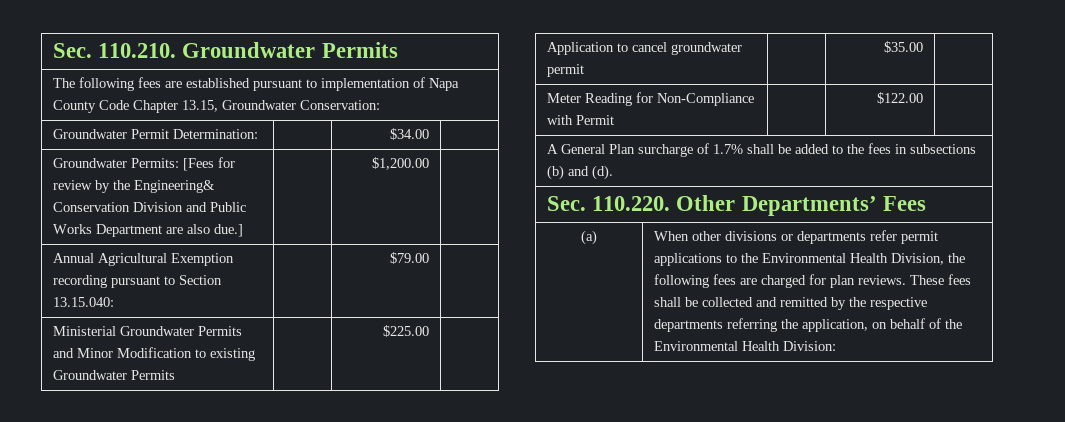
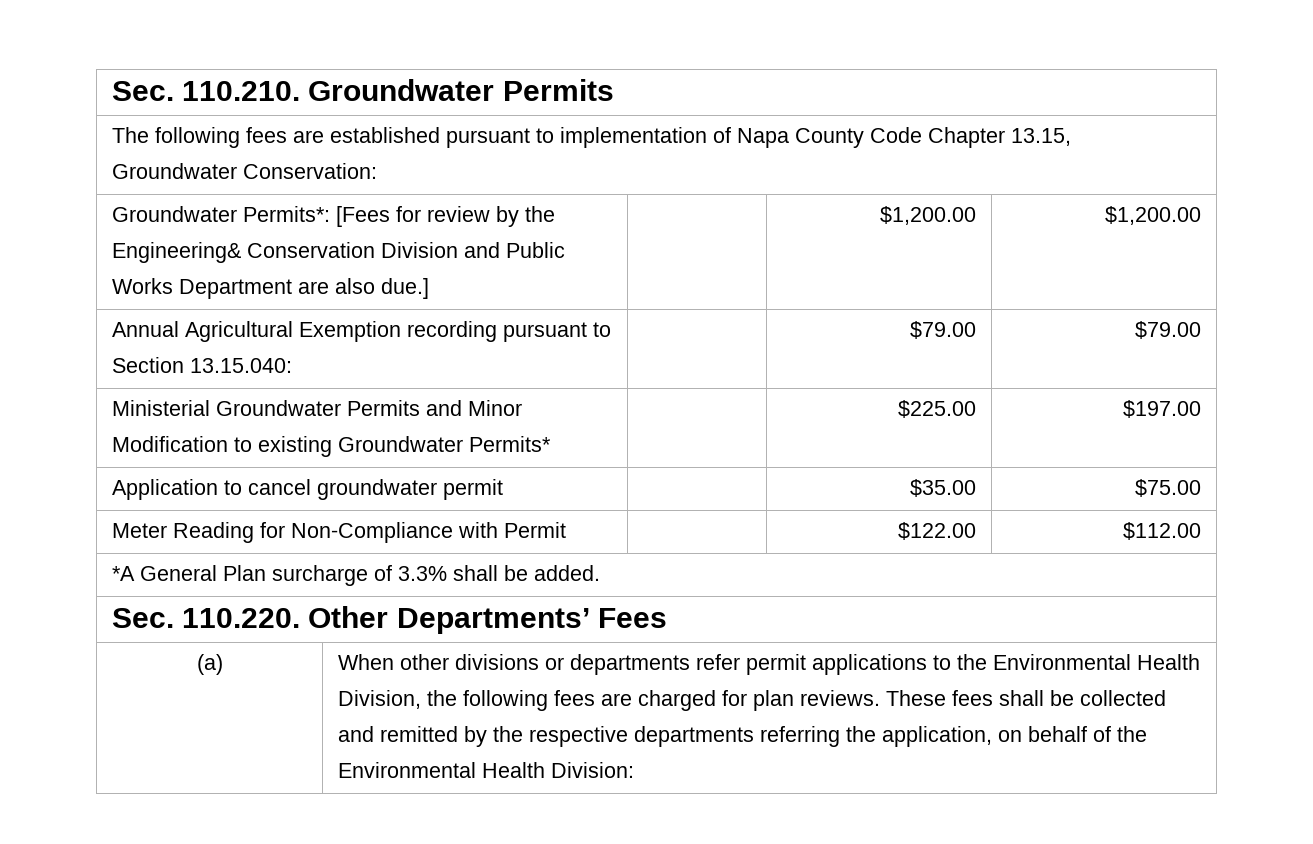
[131,129,259,139] [389,128,429,140] [53,158,180,168] Permit Determination: | | $34.00 | // Groundwater Permits: -> [243,206,331,222] Permits*:
(429, 163) none -> [1104,206,1201,225] $1,200.00
(429, 258) none -> [1134,321,1201,339] $79.00
[131,370,176,380] Permits -> [469,436,552,452] Permits*
(429, 331) none -> [1122,400,1201,418] $197.00
(923, 47) none -> [1134,479,1201,497] $75.00
[547,144,559,154] // A -> [1122,522,1201,540] [112,566,136,581] $112.00 // *A
[713,143,977,154] [547,165,614,180] 1.7% shall be added to the fees in subsections (b) and (d). -> [398,565,601,581] 3.3% shall be added.

